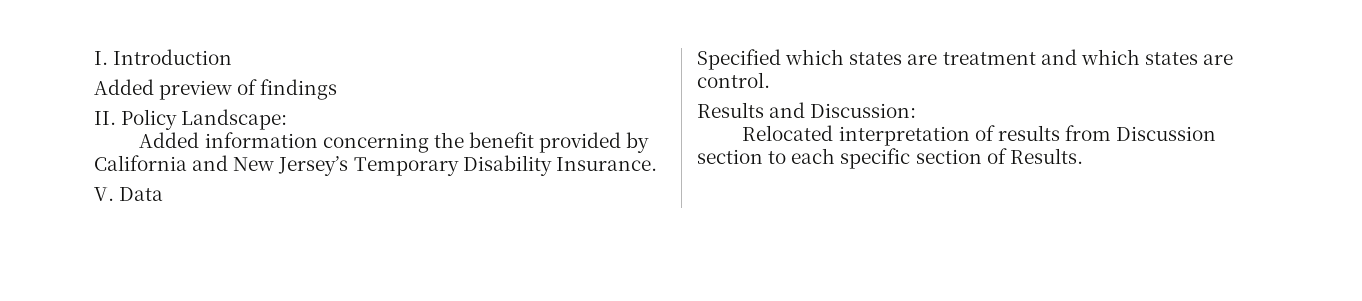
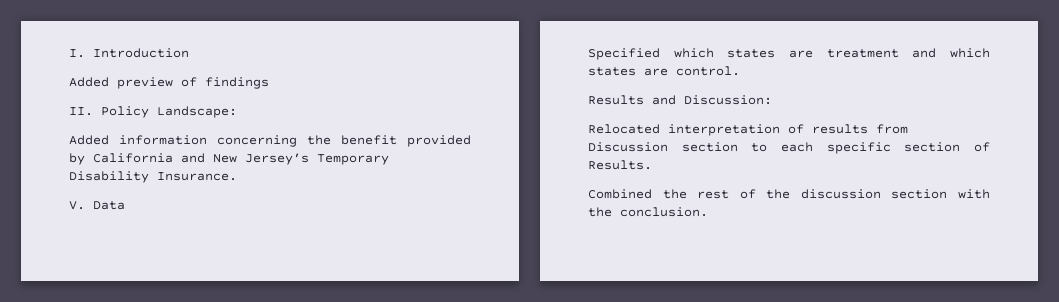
(1083, 156) none -> [588,189,990,199] [588,207,708,217] // Combined the rest of the discussion section with the conclusion.

